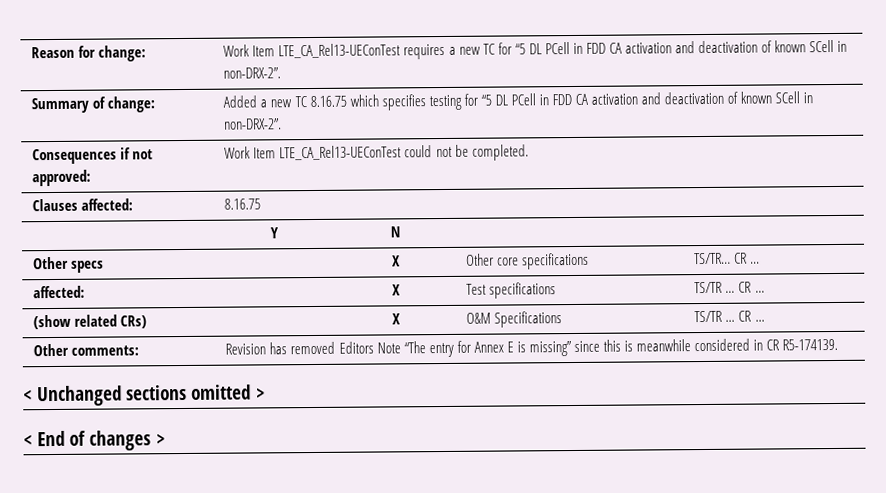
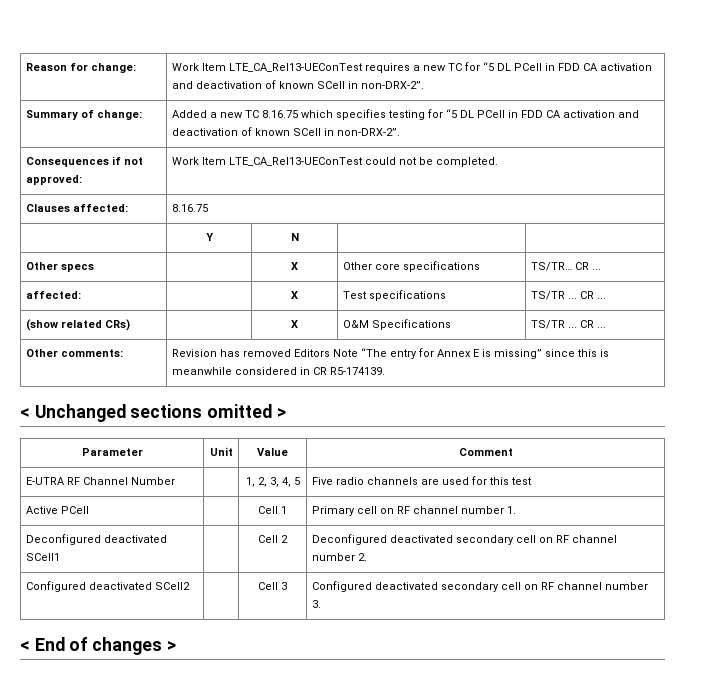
(266, 393) none -> [81,448,143,456] [209,447,233,456] [257,448,288,456] [458,448,513,456] [25,477,175,485] [245,477,300,487] [311,476,532,485] [25,506,89,514] [258,506,287,514] [311,506,516,516] [25,534,167,545] [25,553,60,561] [258,535,288,543] [311,534,617,545] [311,553,367,561] [25,581,190,592] [258,582,287,590] [311,581,648,592] [311,600,321,608] // Parameter | Unit | Value | Comment // E-UTRA RF Channel Number | | 1, 2, 3, 4, 5 | Five radio channels are used for this test // Active PCell | | Cell 1 | Primary cell on RF channel number 1. // Deconfigured deactivated SCell1 | | Cell 2 | Deconfigured deactivated secondary cell on RF channel number 2. // Configured deactivated SCell2 | | Cell 3 | Configured deactivated secondary cell on RF channel number 3.

